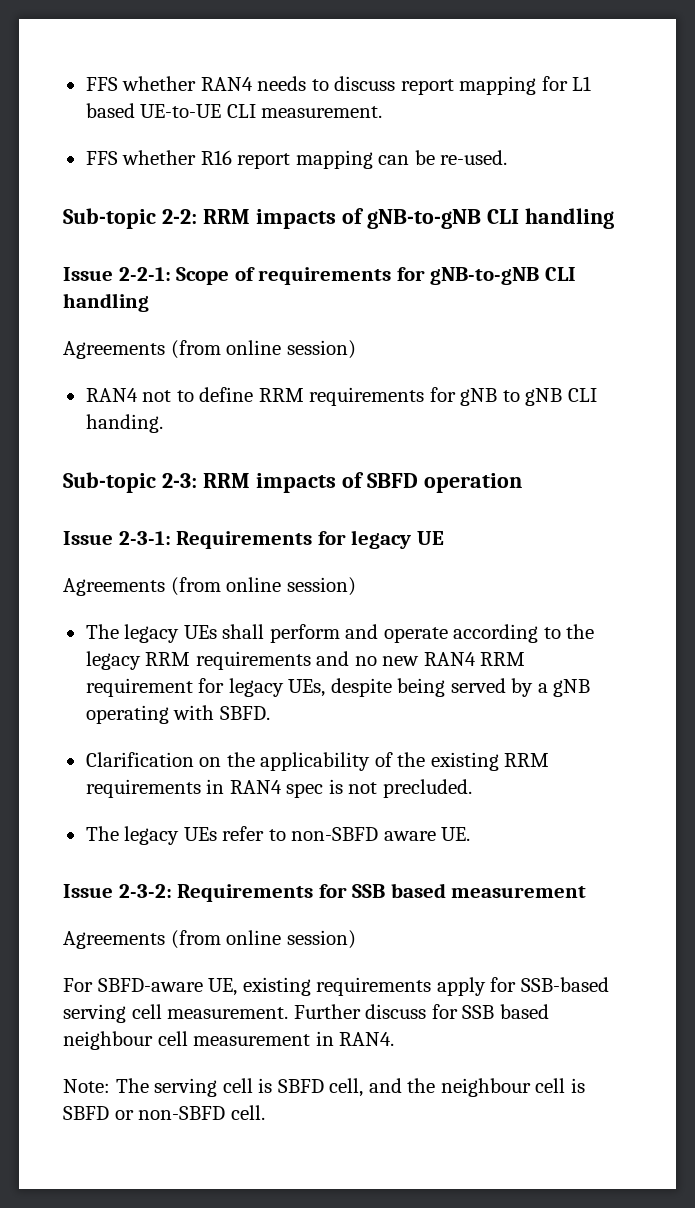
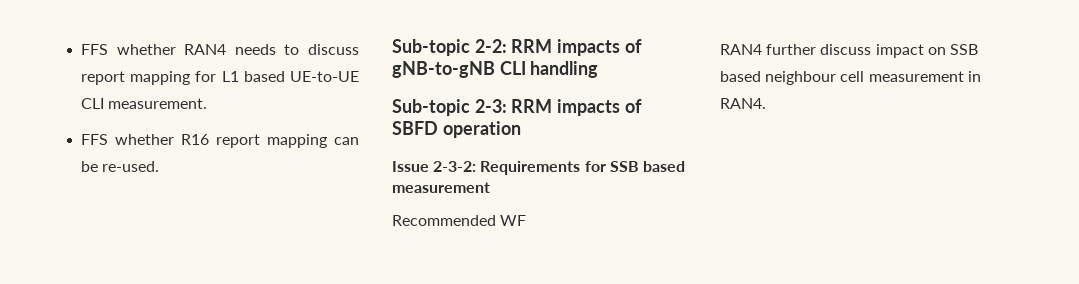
[63,267,576,285] [63,293,149,312] [63,340,356,359] [85,387,597,406] [85,414,163,433] // Issue 2-2-1: Scope of requirements for gNB-to-gNB CLI handling // Agreements (from online session) // RAN4 not to define RRM requirements for gNB to gNB CLI handing. -> (599, 69) none
[63,530,444,549] [63,577,356,596] [85,624,595,643] [85,651,526,670] [85,678,591,697] [85,705,270,724] [85,752,550,771] [85,779,472,798] [85,826,471,845] // Issue 2-3-1: Requirements for legacy UE // Agreements (from online session) // The legacy UEs shall perform and operate according to the legacy RRM requirements and no new RAN4 RRM requirement for legacy UEs, despite being served by a gNB operating with SBFD. // Clarification on the applicability of the existing RRM requirements in RAN4 spec is not precluded. // The legacy UEs refer to non-SBFD aware UE. -> (521, 129) none
[63,930,356,949] [63,977,609,996] [63,1004,458,1023] Agreements (from online session) // For SBFD-aware UE, existing requirements apply for SSB-based serving cell measurement. Further discuss for -> [392,215,527,226] [720,44,946,58] Recommended WF // RAN4 further discuss impact on
[63,1078,585,1097] [63,1105,265,1120] // Note: The serving cell is SBFD cell, and the neighbour cell is SBFD or non-SBFD cell. -> (766, 103) none

